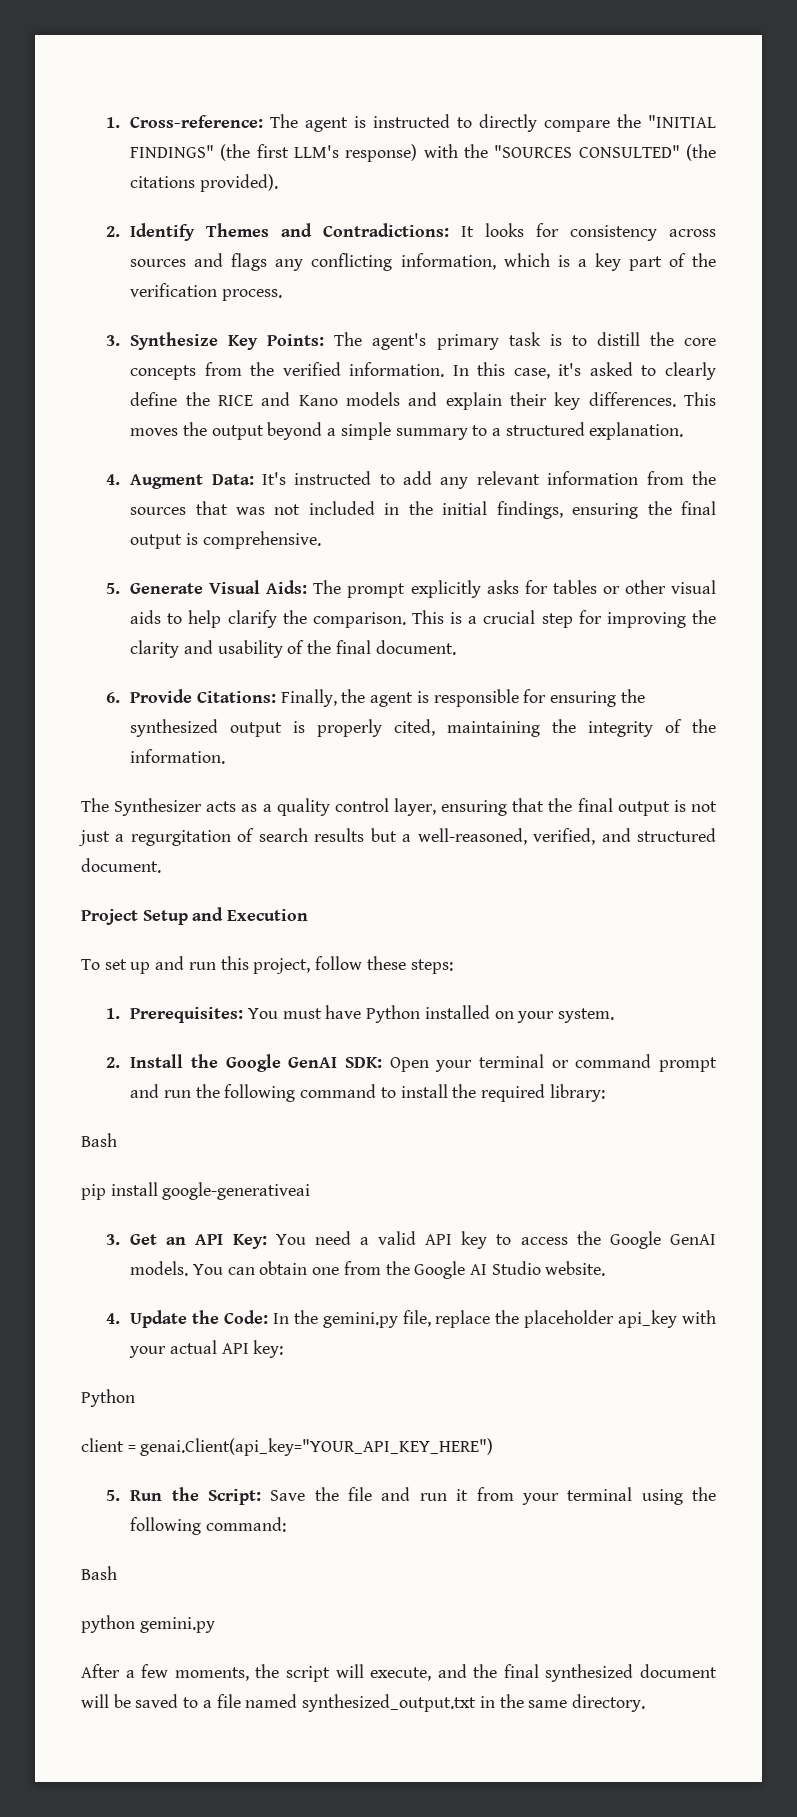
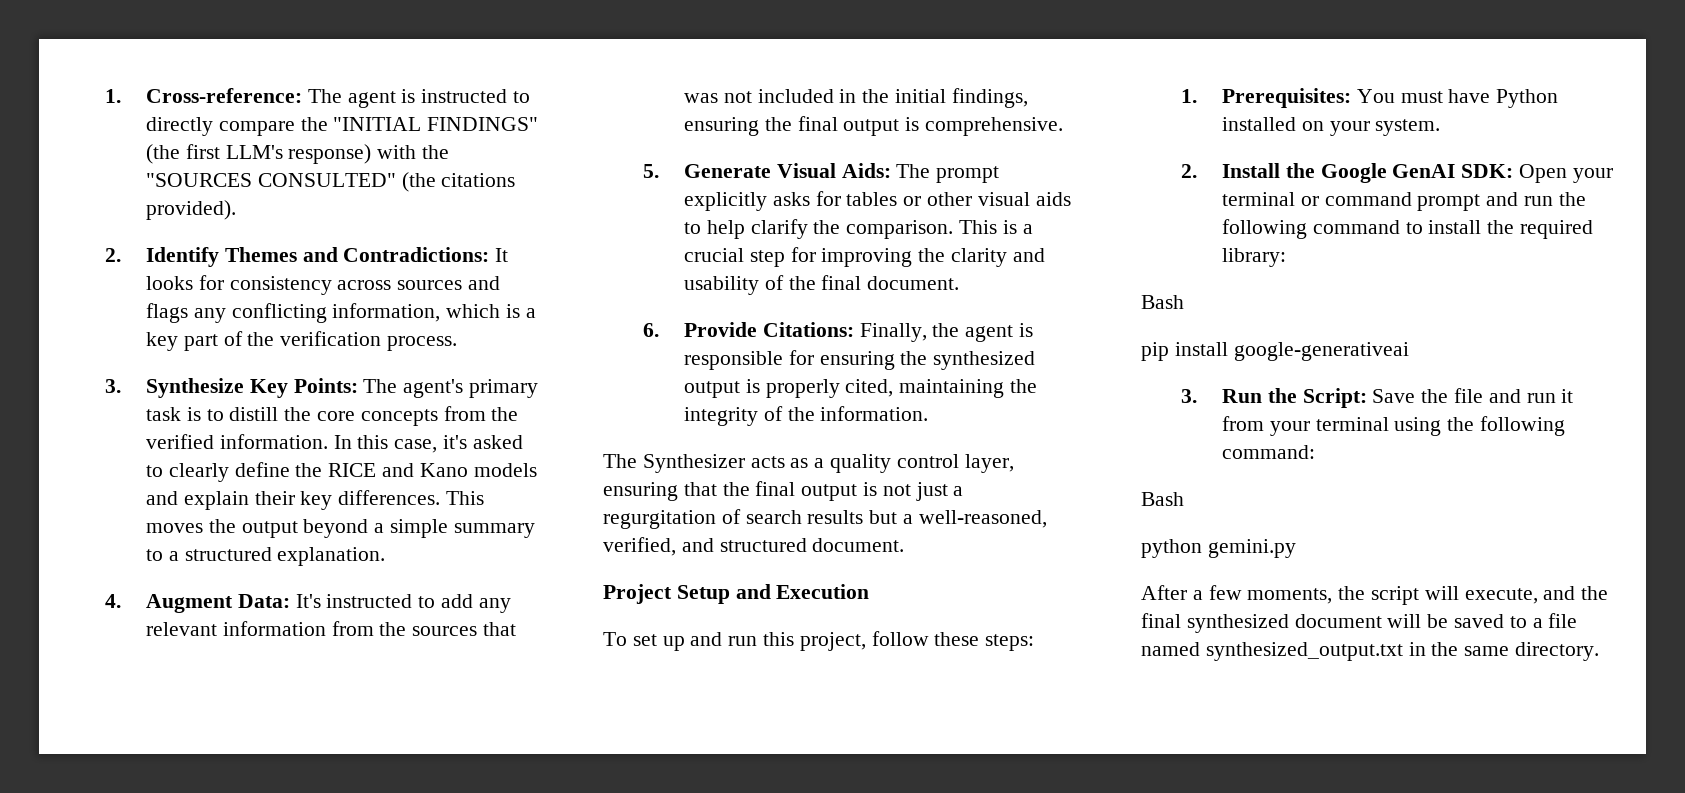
[130,1231,716,1249] [130,1261,606,1279] [105,1310,716,1328] [129,1340,284,1358] [81,1389,135,1407] [81,1438,494,1456] [105,1490,120,1501] Get an API Key: You need a valid API key to access the Google GenAI models. You can obtain one from the Google AI Studio website. // 4. Update the Code: In the gemini.py file, replace the placeholder api_key with your actual API key: // Python // client = genai.Client(api_key="YOUR_API_KEY_HERE") // 5. -> (1198, 396) none

